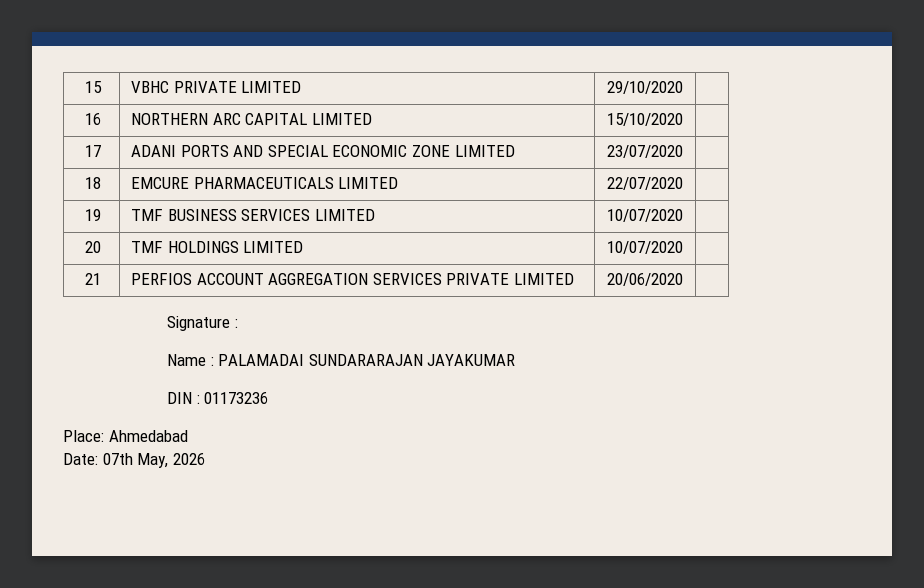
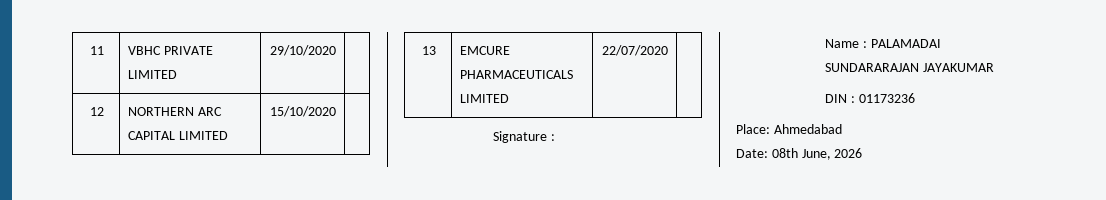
[84,81,102,93] 15 -> [89,46,104,55] 11
[84,113,101,125] 16 -> [89,107,104,116] 12
[84,145,101,157] [131,145,515,157] [607,145,683,158] [84,177,101,189] [131,177,399,189] [607,177,683,190] [84,209,101,221] [131,209,375,221] [607,209,683,222] [84,241,101,253] [131,241,304,253] [607,241,683,254] [84,273,101,285] [131,273,575,285] [607,273,683,286] 17 | ADANI PORTS AND SPECIAL ECONOMIC ZONE LIMITED | 23/07/2020 | // 18 | EMCURE PHARMACEUTICALS LIMITED | 22/07/2020 | // 19 | TMF BUSINESS SERVICES LIMITED | 10/07/2020 | // 20 | TMF HOLDINGS LIMITED | 10/07/2020 | // 21 | PERFIOS ACCOUNT AGGREGATION SERVICES PRIVATE LIMITED | 20/06/2020 -> [421,46,436,55] [459,46,510,55] [459,70,573,79] [459,94,509,103] [601,45,668,56] 13 | EMCURE PHARMACEUTICALS LIMITED | 22/07/2020
[102,453,169,468] 07th May, -> [771,148,831,160] 08th June,

